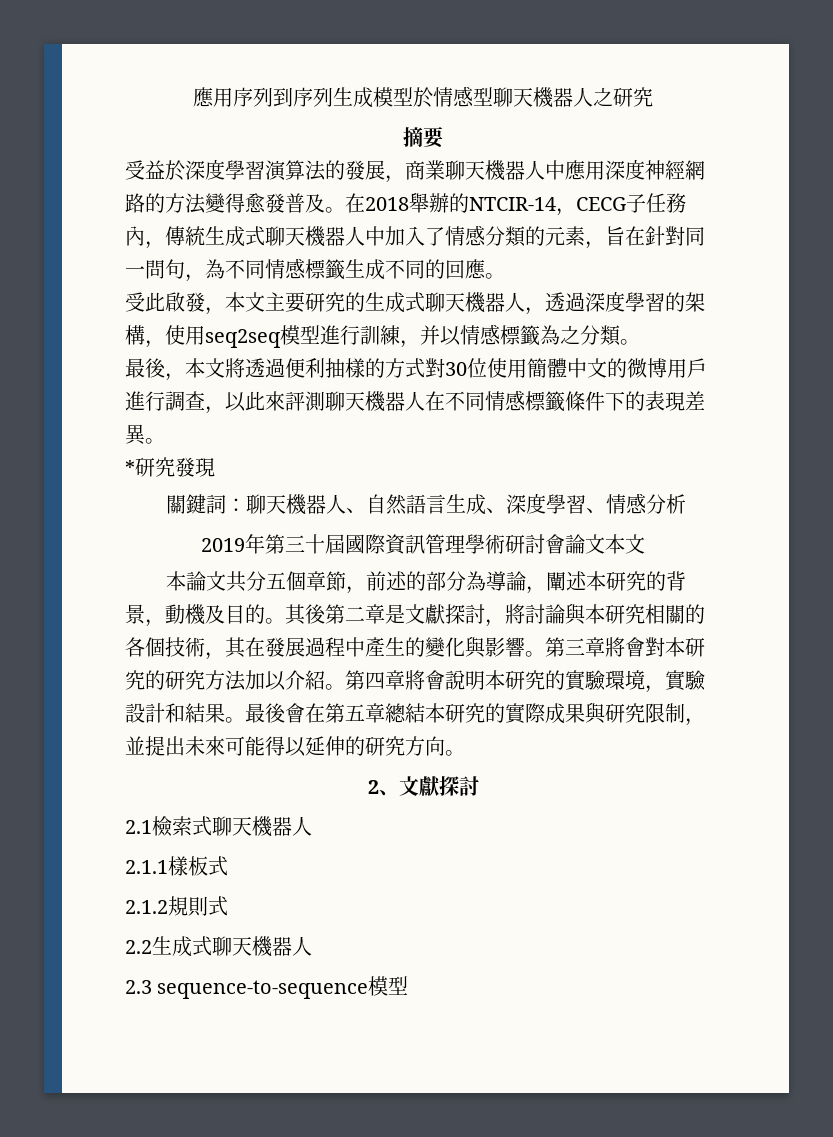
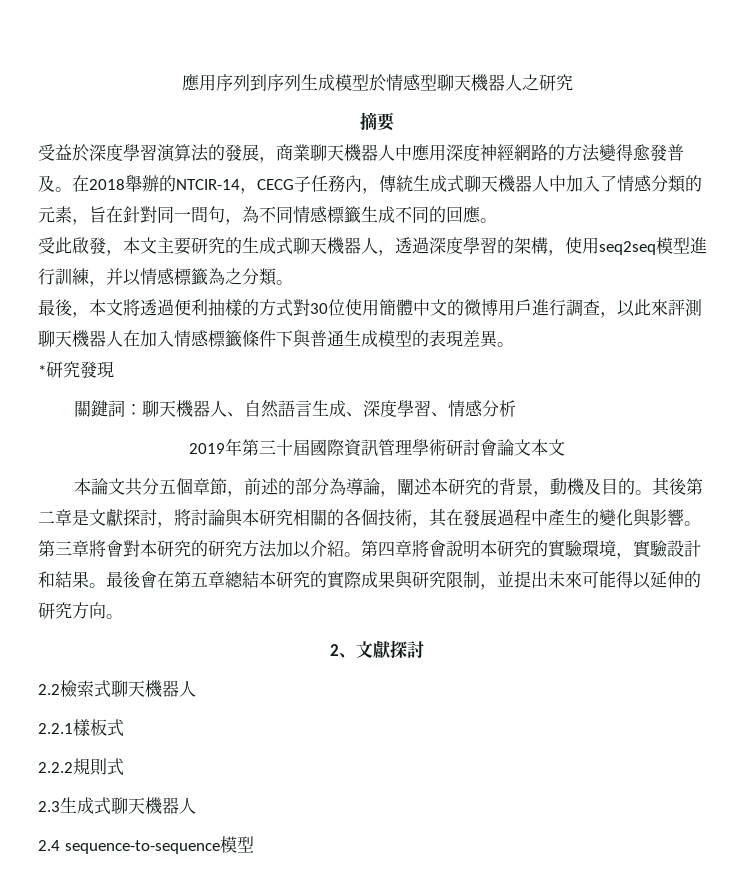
[445,391,485,411] 不同 -> [140,330,174,347] 加入
(625, 401) none -> [293,330,412,348] 與普通生成模型
[125,820,152,834] 2.1 -> [38,684,60,695] 2.2
[125,860,168,874] 2.1.1 -> [38,723,73,734] 2.2.1
[125,900,168,914] 2.1.2 -> [38,762,73,773] 2.2.2
[125,940,152,954] 2.2 -> [38,801,60,812] 2.3
[125,980,152,994] 2.3 -> [38,840,60,851] 2.4

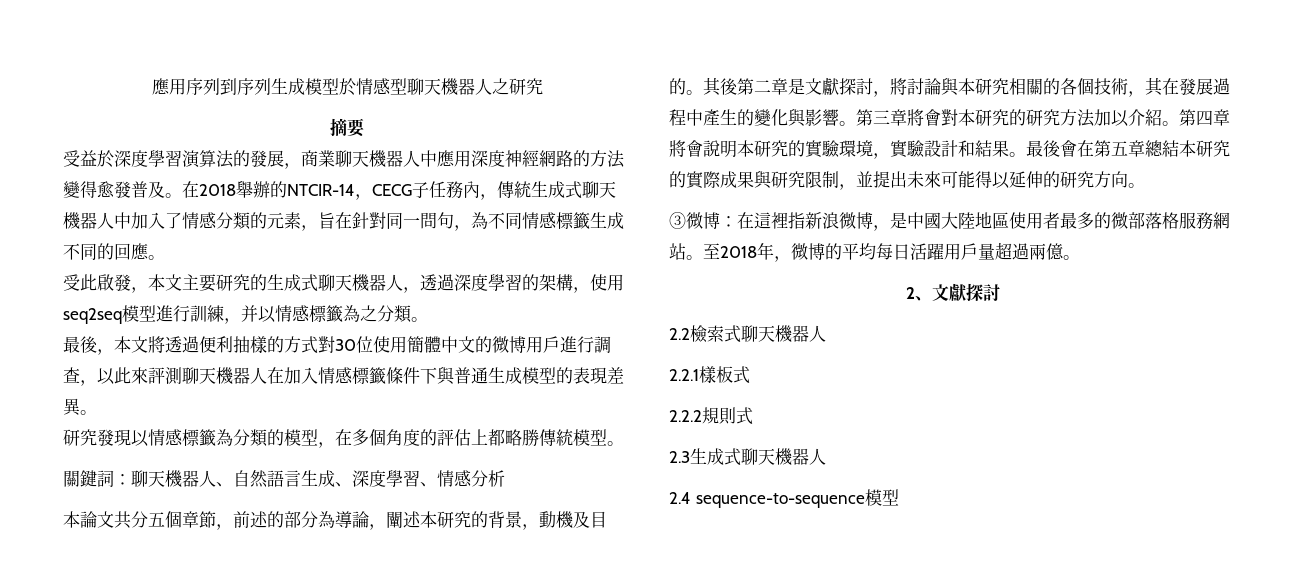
[38,365,46,376] * -> (97, 412) none
(114, 369) none -> [131,429,624,448] 以情感標籤為分類的模型，在多個角度的評估上都略勝傳統模型。
[189,438,565,457] // 2019年第三十屆國際資訊管理學術研討會論文本文 -> (505, 478) none
(123, 616) none -> [669,212,1230,231] [669,242,1080,262] // ③微博：在這裡指新浪微博，是中國大陸地區使用者最多的微部落格服務網站。至2018年，微博的平均每日活躍用戶量超過兩億。

